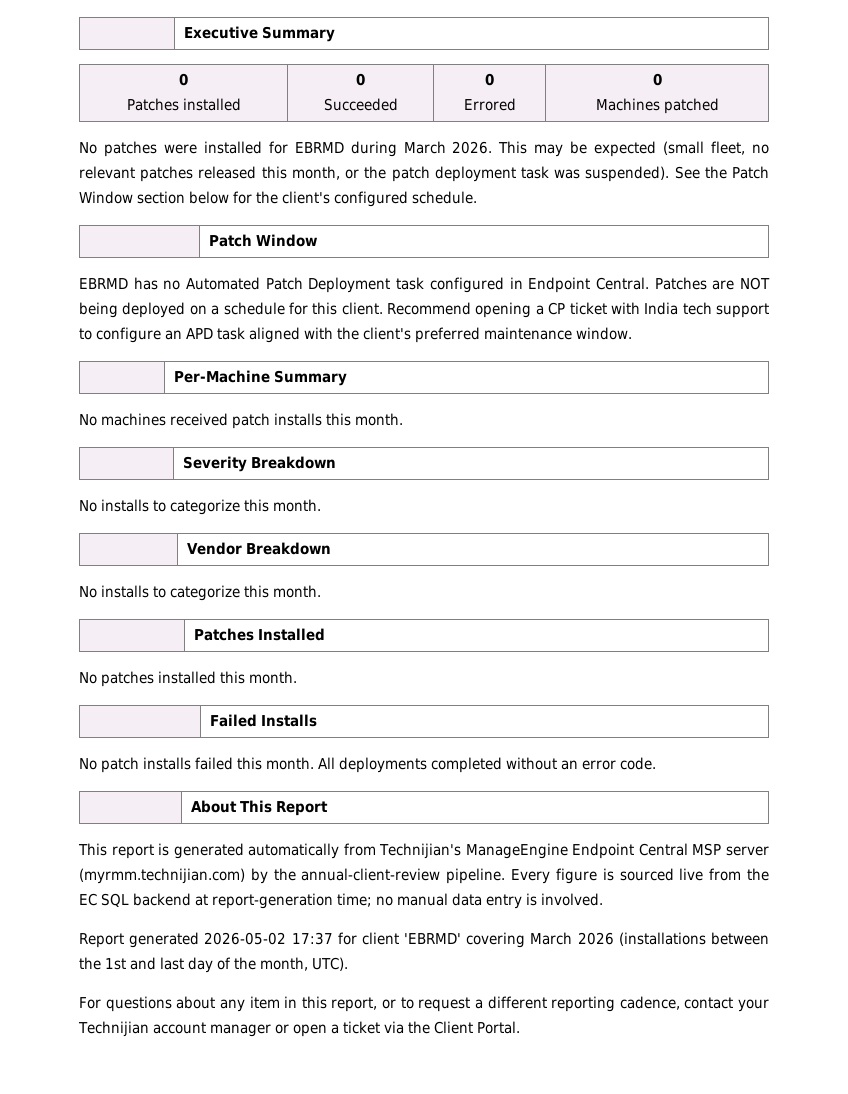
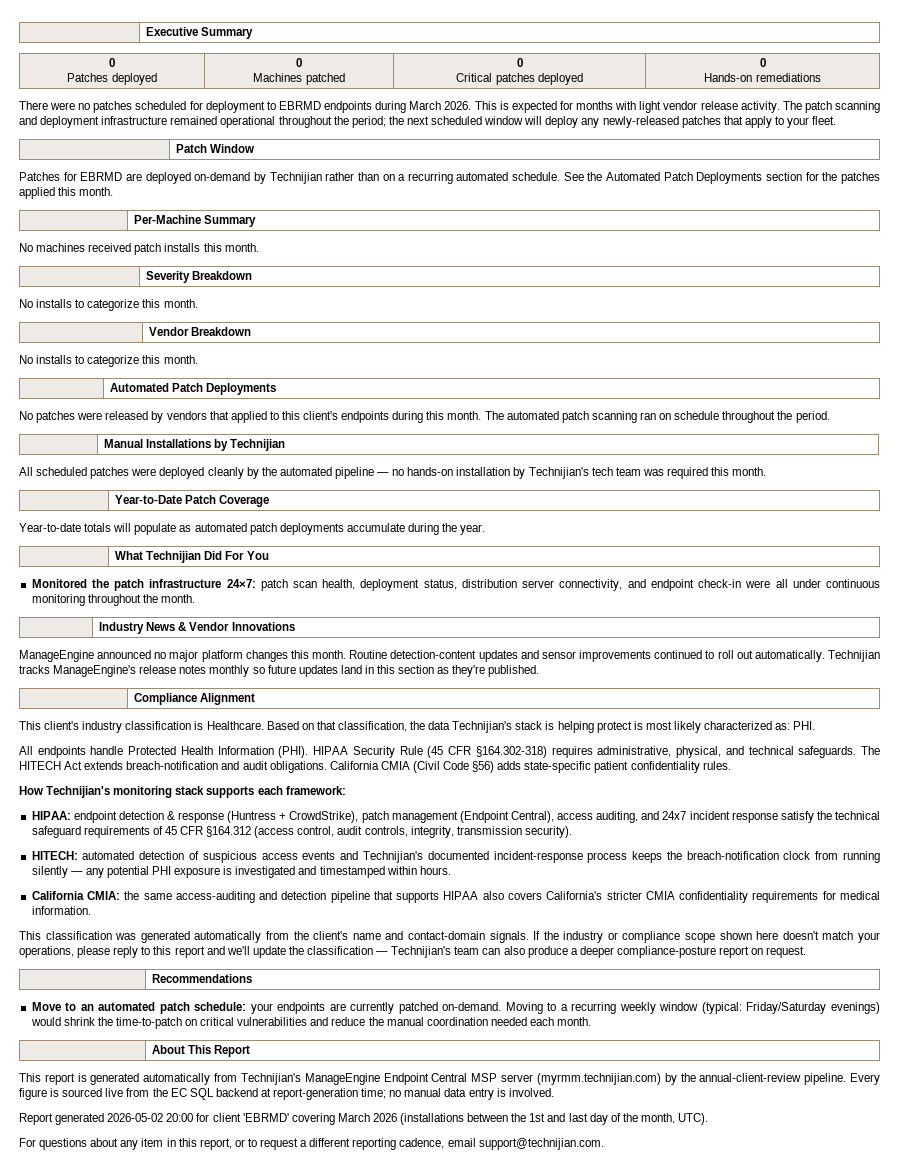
[182,98,241,111] [356,73,365,86] [323,98,398,111] [485,73,494,86] [463,98,516,111] [652,73,662,86] [595,98,719,114] [79,141,769,157] [79,166,769,182] [79,191,477,207] [209,234,318,247] [79,277,771,293] [79,302,769,318] [79,327,632,343] installed | 0 // Succeeded | 0 // Errored | 0 // Machines patched // No patches were installed for EBRMD during March 2026. This may be expected (small fleet, no relevant patches released this month, or the patch deployment task was suspended). See the Patch Window section below for the client's configured schedule. // | Patch Window // EBRMD has no Automated Patch Deployment task configured in Endpoint Central. Patches are NOT being deployed on a schedule for this client. Recommend opening a CP ticket with India tech support to configure an APD task aligned with the client's preferred maintenance window. -> [111,73,157,85] [296,58,302,67] [253,73,345,85] [516,58,523,67] [456,73,583,85] [759,58,766,67] [704,73,821,82] [19,101,881,113] [19,116,837,128] [176,144,255,153] [19,172,881,184] [19,187,114,199] deployed | 0 // Machines patched | 0 // Critical patches deployed | 0 // Hands-on remediations // There were no patches scheduled for deployment to EBRMD endpoints during March 2026. This is expected for months with light vendor release activity. The patch scanning and deployment infrastructure remained operational throughout the period; the next scheduled window will deploy any newly-released patches that apply to your fleet. // | Patch Window // Patches for EBRMD are deployed on-demand by Technijian rather than on a recurring automated schedule. See the Automated Patch Deployments section for the patches applied this month.
[194,628,326,641] [79,671,297,687] [210,714,318,727] [79,757,656,773] Patches Installed // No patches installed this month. // | Failed Installs // No patch installs failed this month. All deployments completed without an error code. -> [110,383,277,395] [19,411,830,423] [104,439,286,451] [19,467,767,479] [115,495,270,507] [19,523,486,535] [115,551,269,563] [31,579,880,591] [31,594,195,606] [99,622,295,634] [19,650,880,662] [19,665,540,677] [134,693,256,705] [19,721,816,733] [19,746,880,758] [19,761,731,773] [19,786,346,798] [31,811,880,823] [31,826,572,838] [31,851,880,863] [31,866,451,878] [31,891,880,903] [31,906,91,915] [19,931,881,943] [19,946,807,958] [152,974,253,983] [31,1002,881,1014] [30,1017,592,1029] Automated Patch Deployments // No patches were released by vendors that applied to this client's endpoints during this month. The automated patch scanning ran on schedule throughout the period. // | Manual Installations by Technijian // All scheduled patches were deployed cleanly by the automated pipeline — no hands-on installation by Technijian's tech team was required this month. // | Year-to-Date Patch Coverage // Year-to-date totals will populate as automated patch deployments accumulate during the year. // | What Technijian Did For You // Monitored the patch infrastructure 24×7: patch scan health, deployment status, distribution server connectivity, and endpoint check-in were all under continuous monitoring throughout the month. // | Industry News & Vendor Innovations // ManageEngine announced no major platform changes this month. Routine detection-content updates and sensor improvements continued to roll out automatically. Technijian tracks ManageEngine's release notes monthly so future updates land in this section as they're published. // | Compliance Alignment // This client's industry classification is Healthcare. Based on that classification, the data Technijian's stack is helping protect is most likely characterized as: PHI. // All endpoints handle Protected Health Information (PHI). HIPAA Security Rule (45 CFR §164.302-318) requires administrative, physical, and technical safeguards. The HITECH Act extends breach-notification and audit obligations. California CMIA (Civil Code §56) adds state-specific patient confidentiality rules. // How Technijian's monitoring stack supports each framework: // HIPAA: endpoint detection & response (Huntress + CrowdStrike), patch management (Endpoint Central), access auditing, and 24x7 incident response satisfy the technical safeguard requirements of 45 CFR §164.312 (access control, audit controls, integrity, transmission security). // HITECH: automated detection of suspicious access events and Technijian's documented incident-response process keeps the breach-notification clock from running silently — any potential PHI exposure is investigated and timestamped within hours. // California CMIA: the same access-auditing and detection pipeline that supports HIPAA also covers California's stricter CMIA confidentiality requirements for medical information. // This classification was generated automatically from the client's name and contact-domain signals. If the industry or compliance scope shown here doesn't match your operations, please reply to this report and we'll update the classification — Technijian's team can also produce a deeper compliance-posture report on request. // | Recommendations // Move to an automated patch schedule: your endpoints are currently patched on-demand. Moving to a recurring weekly window (typical: Friday/Saturday evenings) would shrink the time-to-patch on critical vulnerabilities and reduce the manual coordination needed each month.
[291,932,333,945] 17:37 -> [166,1113,194,1122] 20:00
[684,997,769,1012] [78,1021,520,1037] contact your Technijian account manager or open a ticket via the Client Portal. -> [447,1138,604,1150] email support@technijian.com.

